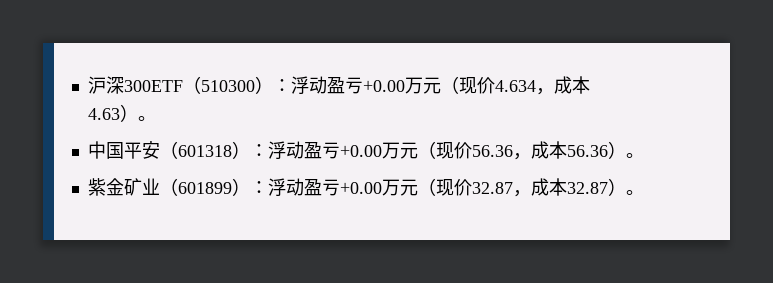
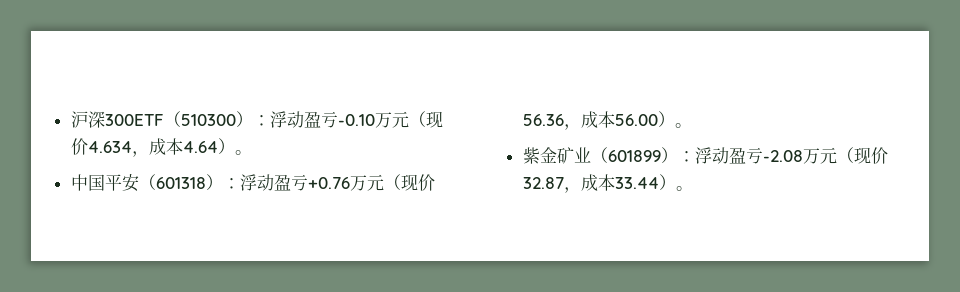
[362,80,405,92] +0.00 -> [337,114,375,126] -0.10
[87,108,120,120] 4.63 -> [182,141,218,153] 4.64
[339,145,382,157] +0.00 -> [307,177,350,189] +0.76
[566,145,608,157] 56.36 -> [614,114,658,126] 56.00
[339,182,382,194] +0.00 -> [762,150,803,162] -2.08
[566,182,608,194] 32.87 -> [614,177,659,189] 33.44

